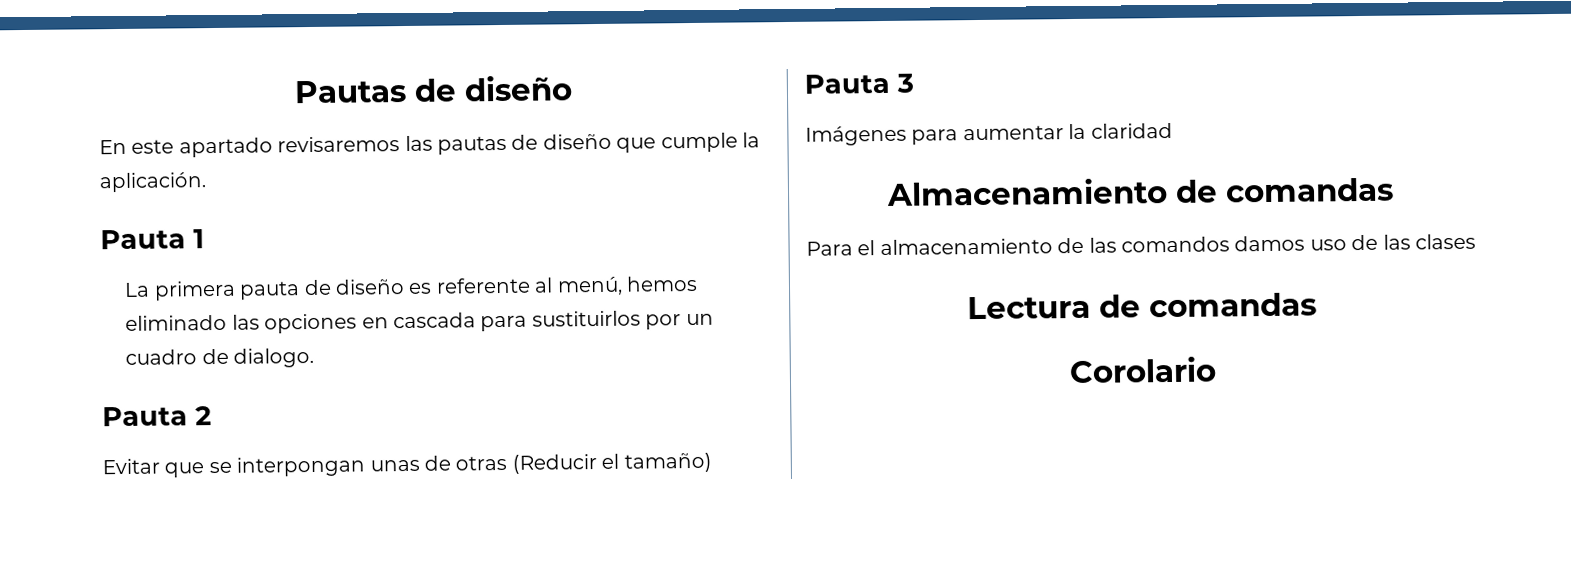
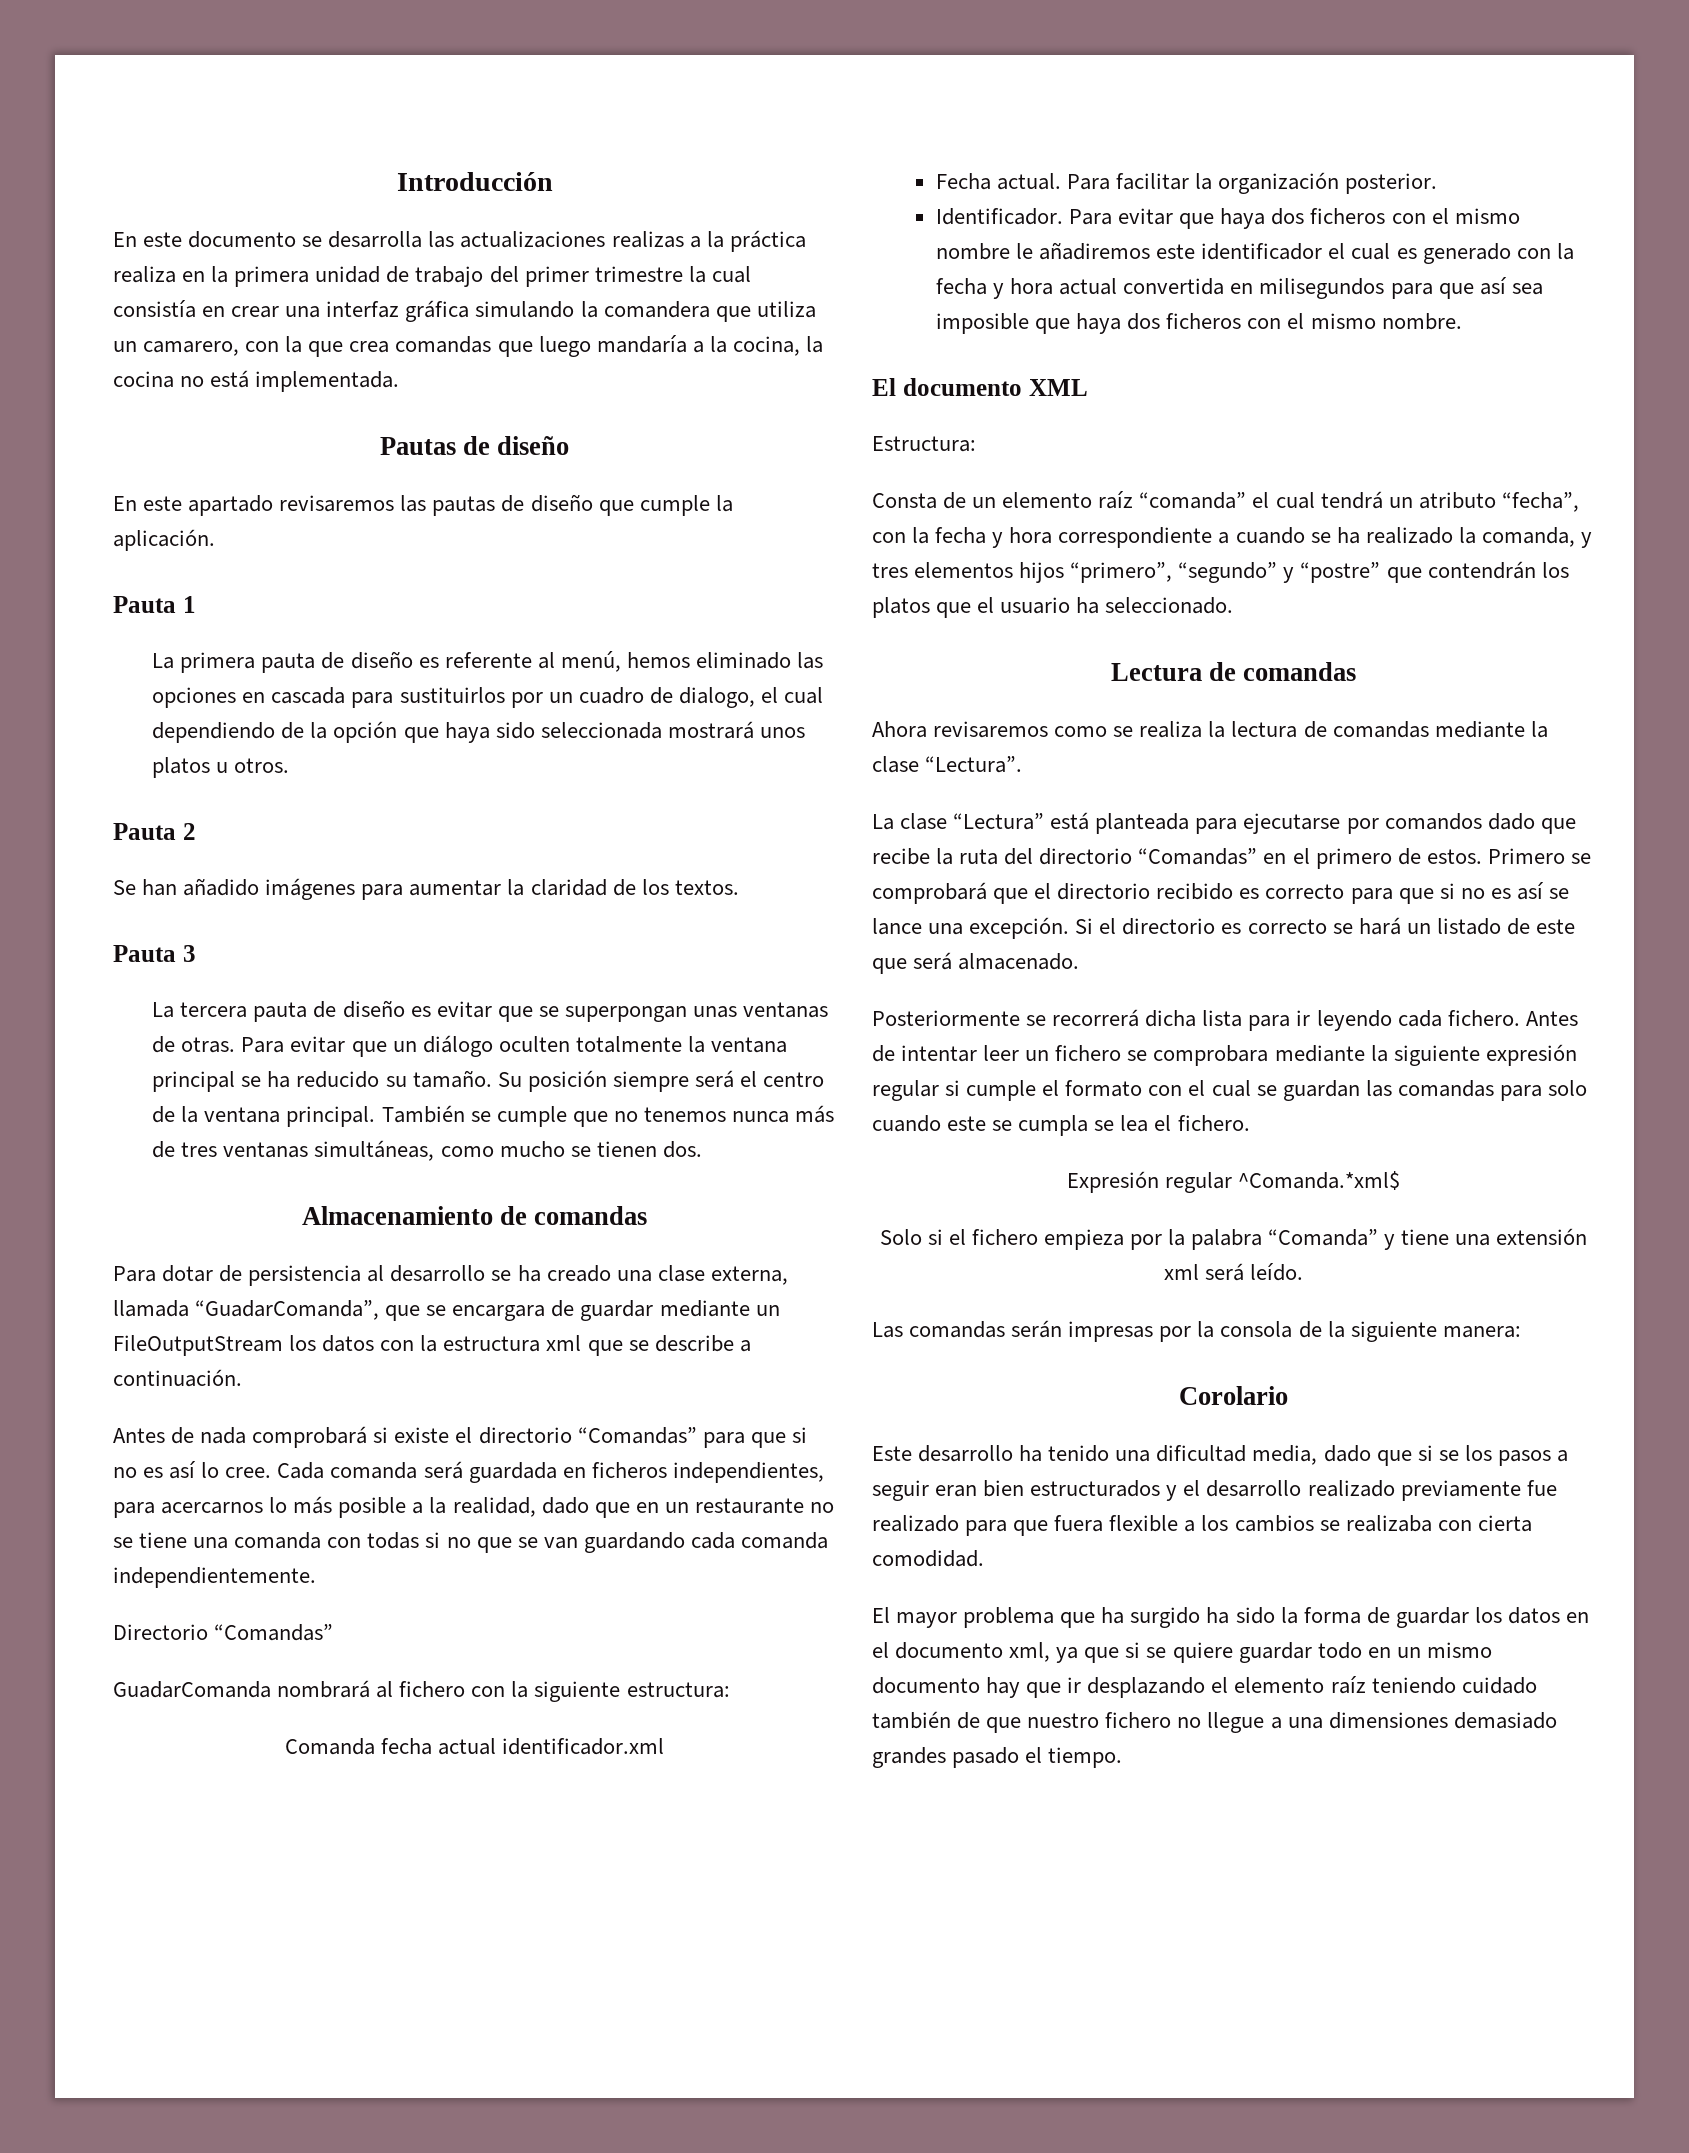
(294, 91) none -> [396,172,553,191] [113,230,806,252] [113,266,751,287] [113,300,816,322] [113,335,823,357] [113,370,400,392] Introducción // En este documento se desarrolla las actualizaciones realizas a la práctica realiza en la primera unidad de trabajo del primer trimestre la cual consistía en crear una interfaz gráfica simulando la comandera que utiliza un camarero, con la que crea comandas que luego mandaría a la cocina, la cocina no está implementada. //
[233,347,315,368] [102,406,212,427] [102,452,712,478] [804,73,914,94] [805,122,1173,146] [886,177,1394,206] [806,233,1476,256] [967,292,1317,320] [1068,356,1217,384] dialogo. // Pauta 2 // Evitar que se interpongan unas de otras (Reducir el tamaño) // Pauta 3 // Imágenes para aumentar la claridad // Almacenamiento de comandas // Para el almacenamiento de las comandos damos uso de las clases // Lectura de comandas // Corolario -> [678,687,824,708] [152,721,805,743] [152,757,290,778] [113,823,196,840] [113,878,739,900] [113,945,196,962] [152,1000,829,1022] [152,1035,788,1057] [152,1070,825,1092] [152,1105,835,1127] [152,1140,702,1161] [301,1206,648,1225] [113,1265,788,1286] [113,1300,780,1321] [113,1335,751,1356] [113,1369,242,1387] [113,1426,807,1448] [113,1461,824,1483] [113,1496,834,1518] [113,1532,828,1553] [113,1567,316,1588] [113,1624,334,1641] [113,1680,730,1702] [284,1738,665,1755] [936,172,1438,194] [936,208,1520,229] [936,242,1574,264] [936,277,1543,299] [936,313,1462,334] [872,378,1088,396] [872,436,976,452] [872,491,1579,512] [872,527,1592,548] [872,561,1569,583] [872,597,1234,618] [1110,662,1357,681] [872,721,1548,738] [872,756,1023,773] [872,812,1576,834] [872,848,1591,869] [872,882,1569,904] [872,917,1575,939] [872,952,1080,974] [872,1009,1578,1031] [872,1044,1577,1066] [872,1080,1587,1101] [872,1115,1250,1136] [1066,1171,1401,1193] [879,1228,1588,1250] [1163,1263,1304,1281] [872,1320,1521,1342] [1179,1386,1288,1405] [872,1445,1568,1466] [872,1480,1557,1501] [872,1515,1532,1536] [872,1550,984,1567] [872,1607,1590,1628] [872,1642,1492,1663] [872,1676,1537,1698] [872,1711,1557,1733] [872,1747,1123,1768] dialogo, el cual dependiendo de la opción que haya sido seleccionada mostrará unos platos u otros. // Pauta 2 // Se han añadido imágenes para aumentar la claridad de los textos. // Pauta 3 // La tercera pauta de diseño es evitar que se superpongan unas ventanas de otras. Para evitar que un diálogo oculten totalmente la ventana principal se ha reducido su tamaño. Su posición siempre será el centro de la ventana principal. También se cumple que no tenemos nunca más de tres ventanas simultáneas, como mucho se tienen dos. // Almacenamiento de comandas // Para dotar de persistencia al desarrollo se ha creado una clase externa, llamada “GuadarComanda”, que se encargara de guardar mediante un FileOutputStream los datos con la estructura xml que se describe a continuación. // Antes de nada comprobará si existe el directorio “Comandas” para que si no es así lo cree. Cada comanda será guardada en ficheros independientes, para acercarnos lo más posible a la realidad, dado que en un restaurante no se tiene una comanda con todas si no que se van guardando cada comanda independientemente. // Directorio “Comandas” // GuadarComanda nombrará al fichero con la siguiente estructura: // Comanda fecha actual identificador.xml // Fecha actual. Para facilitar la organización posterior. // Identificador. Para evitar que haya dos ficheros con el mismo nombre le añadiremos este identificador el cual es generado con la fecha y hora actual convertida en milisegundos para que así sea imposible que haya dos ficheros con el mismo nombre. // El documento XML // Estructura: // Consta de un elemento raíz “comanda” el cual tendrá un atributo “fecha”, con la fecha y hora correspondiente a cuando se ha realizado la comanda, y tres elementos hijos “primero”, “segundo” y “postre” que contendrán los platos que el usuario ha seleccionado. // Lectura de comandas // Ahora revisaremos como se realiza la lectura de comandas mediante la clase “Lectura”. // La clase “Lectura” está planteada para ejecutarse por comandos dado que recibe la ruta del directorio “Comandas” en el primero de estos. Primero se comprobará que el directorio recibido es correcto para que si no es así se lance una excepción. Si el directorio es correcto se hará un listado de este que será almacenado. // Posteriormente se recorrerá dicha lista para ir leyendo cada fichero. Antes de intentar leer un fichero se comprobara mediante la siguiente expresión regular si cumple el formato con el cual se guardan las comandas para solo cuando este se cumpla se lea el fichero. // Expresión regular ^Comanda.*xml$ // Solo si el fichero empieza por la palabra “Comanda” y tiene una extensión xml será leído. // Las comandas serán impresas por la consola de la siguiente manera: // Corolario // Este desarrollo ha tenido una dificultad media, dado que si se los pasos a seguir eran bien estructurados y el desarrollo realizado previamente fue realizado para que fuera flexible a los cambios se realizaba con cierta comodidad. // El mayor problema que ha surgido ha sido la forma de guardar los datos en el documento xml, ya que si se quiere guardar todo en un mismo documento hay que ir desplazando el elemento raíz teniendo cuidado también de que nuestro fichero no llegue a una dimensiones demasiado grandes pasado el tiempo.

